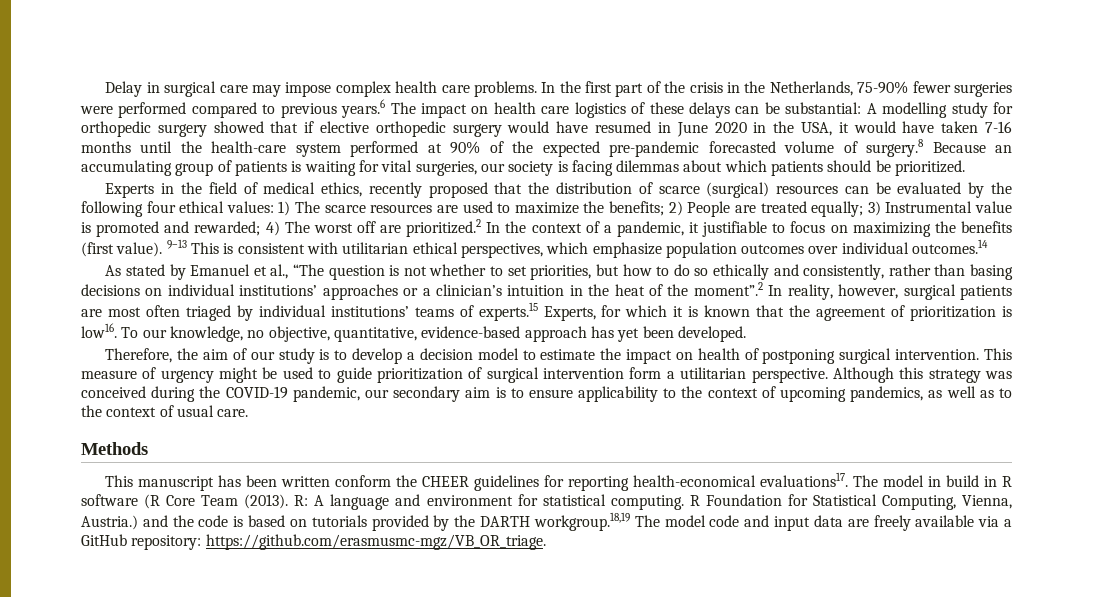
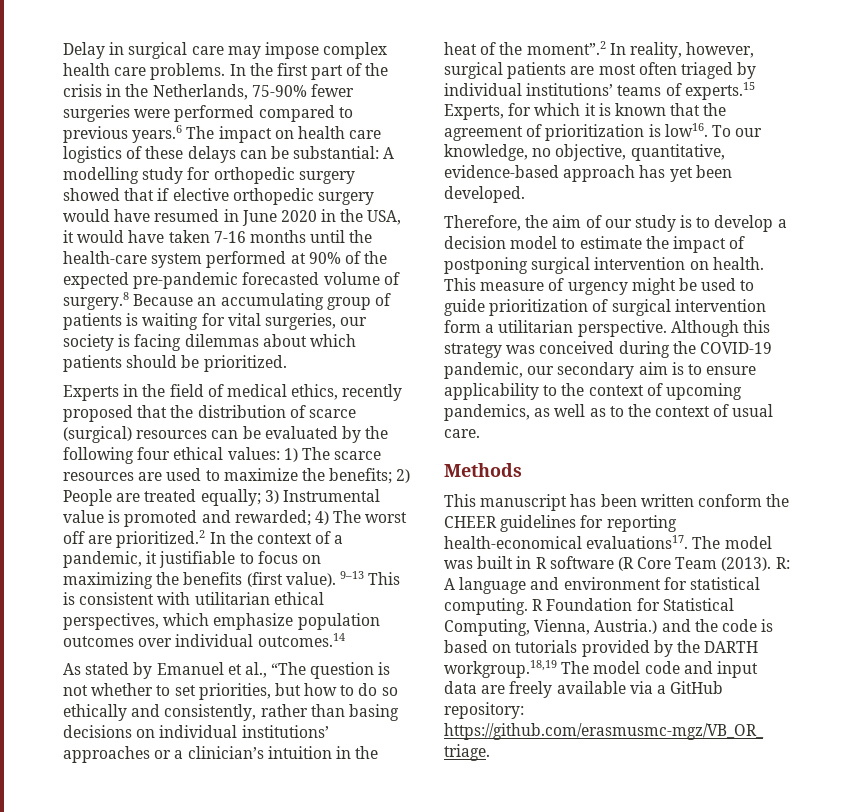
[675,348,740,360] on health -> (726, 244) none
[895,349,980,360] intervention. -> [594,257,764,270] intervention on health.
[928,475,980,487] in build -> [444,556,514,569] was built

